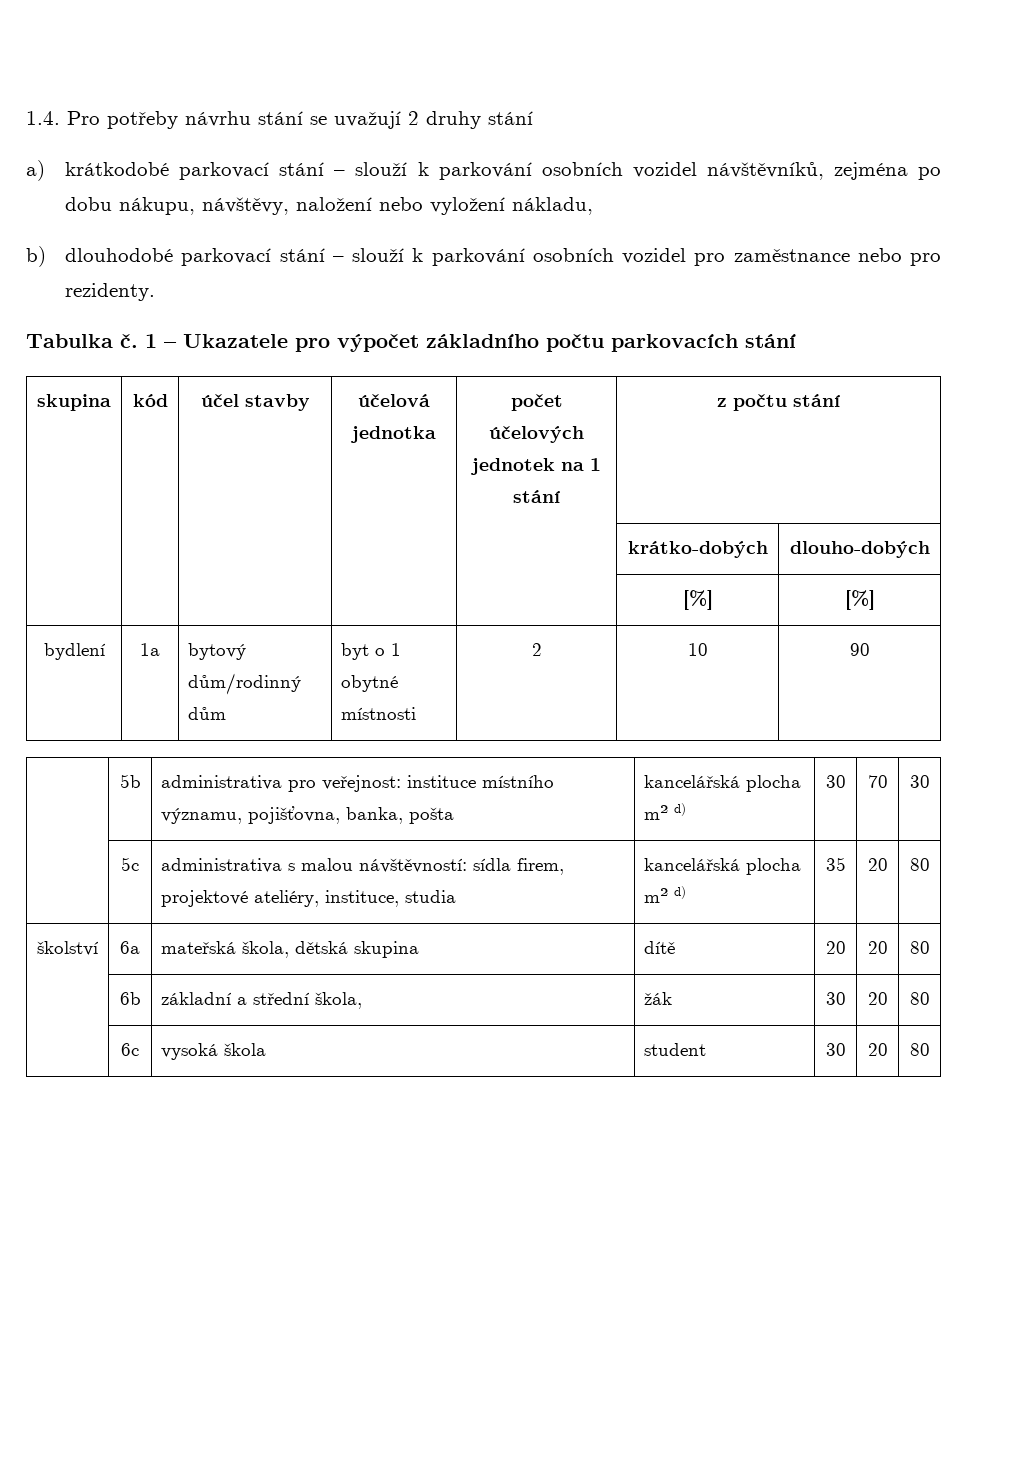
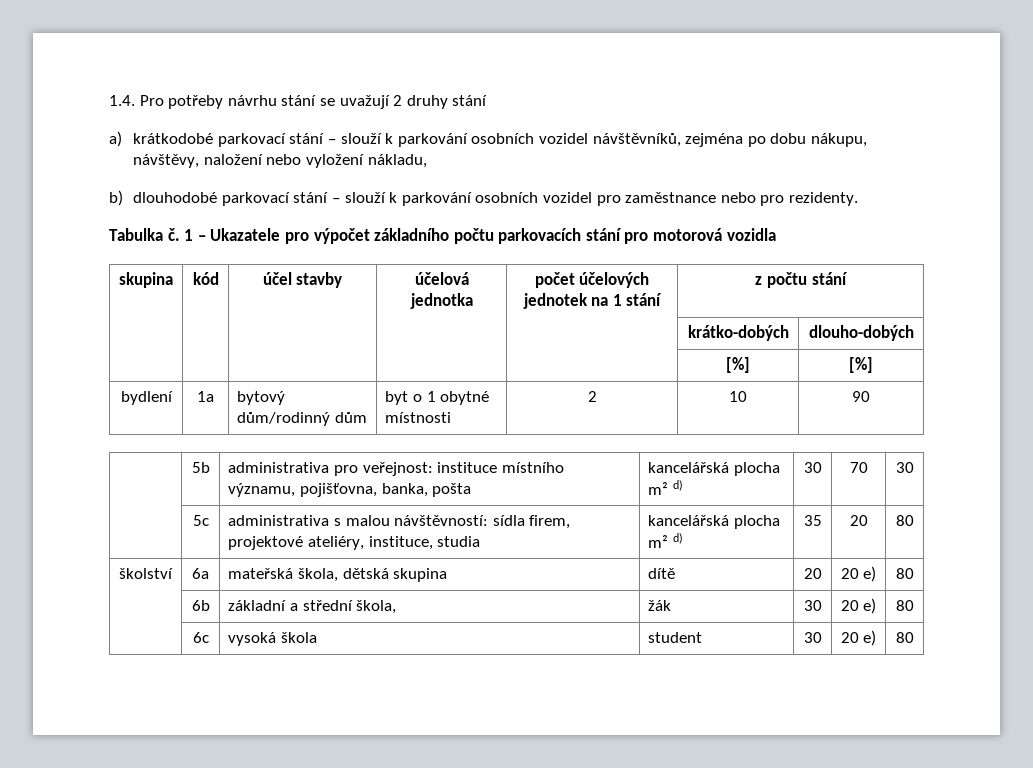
(796, 341) none -> [624,228,776,244] pro motorová vozidla
(888, 947) none -> [863,566,877,582] e)
(888, 998) none -> [863,598,877,614] e)
(888, 1049) none -> [863,630,877,646] e)

